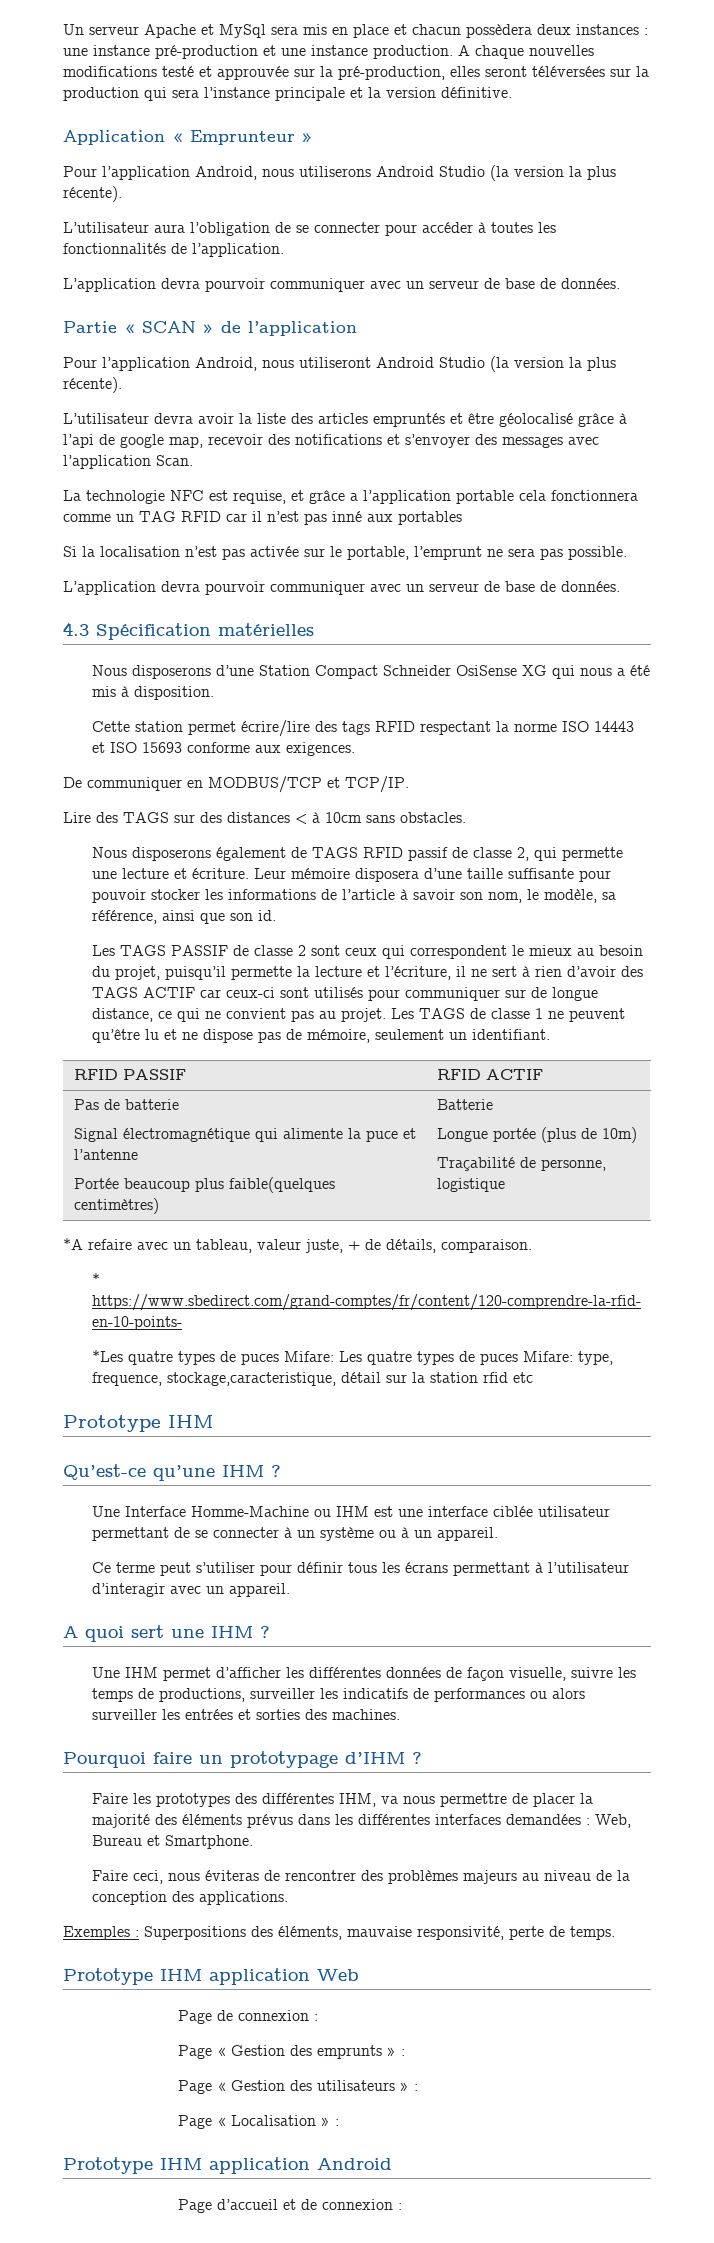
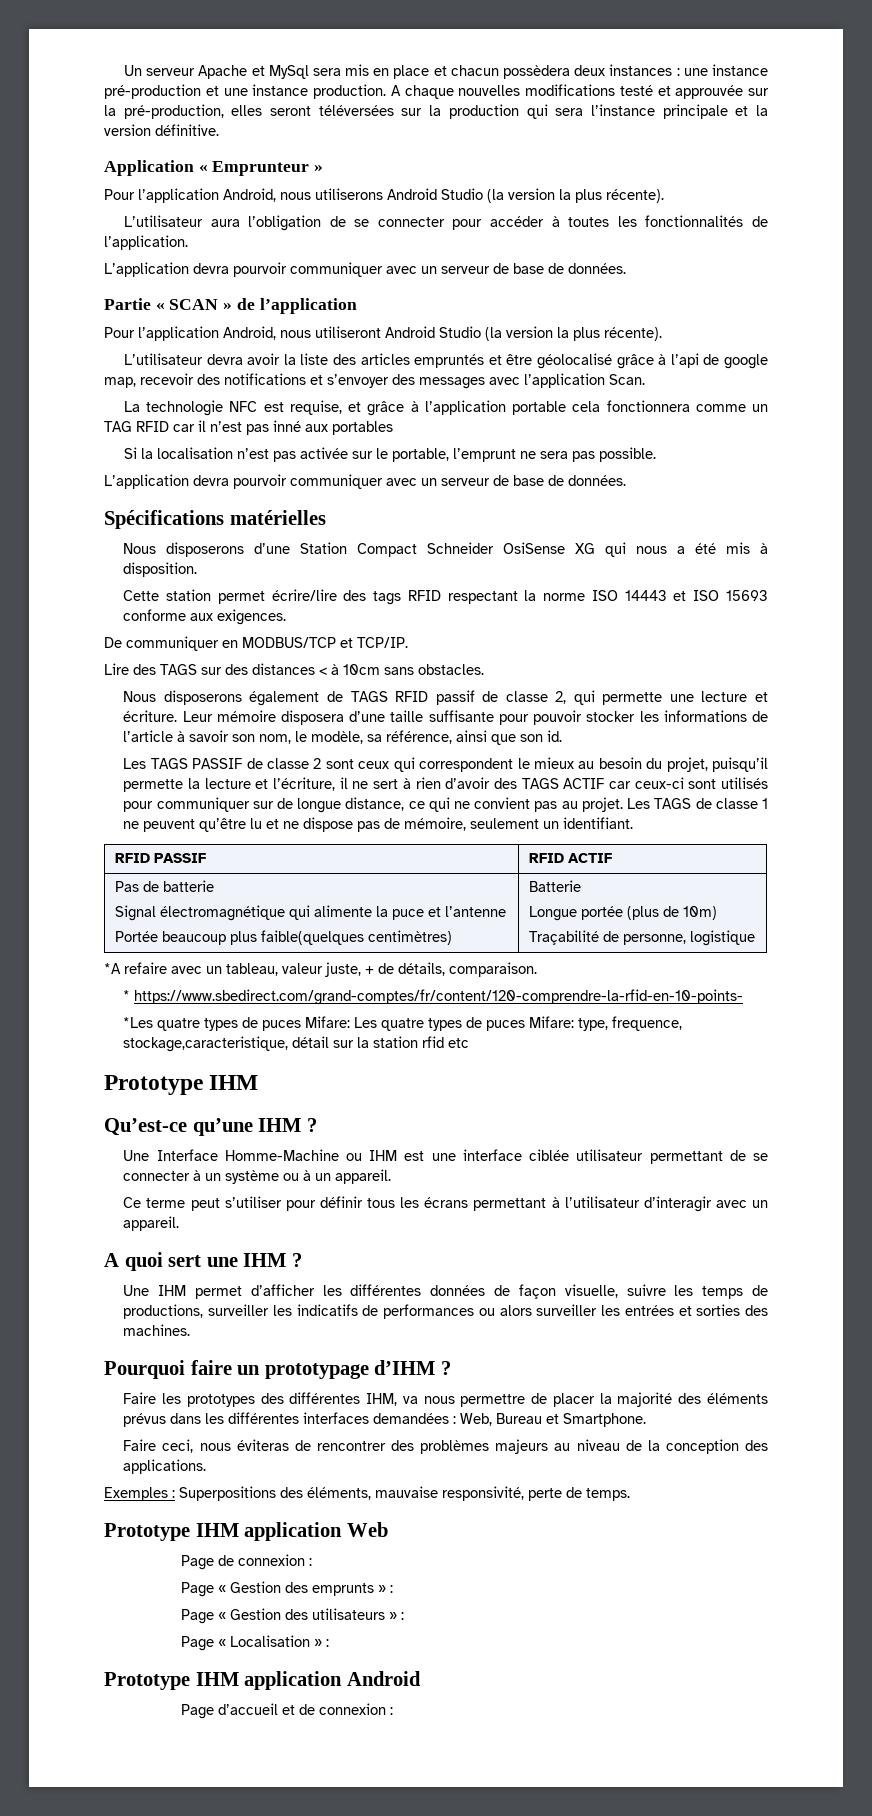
[350,493,358,501] a -> [410,401,419,412] à
[63,622,211,640] 4.3 Spécification -> [104,510,224,529] Spécifications

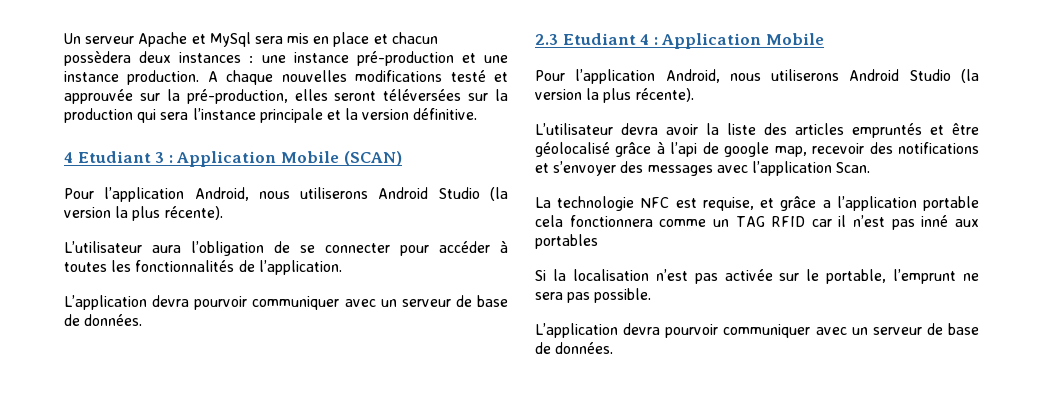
[104,160,324,176] Application « Emprunteur » -> [64,151,402,167] 4 Etudiant 3 : Application Mobile (SCAN)
[104,298,357,314] [104,326,381,341] Partie « SCAN » de l’application // Pour l’application Android, nous utiliseront -> [535,33,824,49] [535,69,840,84] 2.3 Etudiant 4 : Application Mobile // Pour l’application Android, nous utiliserons
[410,401,419,412] à -> [822,200,831,208] a
[104,510,326,529] [123,542,769,557] [123,562,198,577] [123,589,768,605] [123,609,287,625] [104,636,408,651] [104,663,484,675] [123,690,769,706] [123,710,769,725] [123,730,563,745] [123,757,768,772] [123,777,768,792] [123,797,769,813] [123,817,634,832] [114,853,206,863] [528,853,612,863] [114,880,214,892] [114,905,506,921] [114,930,452,945] [528,880,581,892] [528,906,717,921] [528,930,755,946] [104,962,537,977] [123,989,744,1005] [123,1016,683,1031] [123,1036,470,1052] [104,1075,259,1095] [104,1118,317,1136] [123,1149,769,1164] [123,1169,392,1184] [123,1196,769,1212] [123,1216,180,1231] [104,1252,302,1271] [123,1284,768,1299] [123,1304,768,1319] [123,1324,191,1336] [104,1360,451,1379] [123,1392,768,1407] [123,1412,647,1427] [123,1439,769,1454] [123,1459,207,1474] [104,1486,630,1501] [104,1522,388,1541] [181,1554,313,1570] [181,1581,394,1597] [181,1608,405,1624] [181,1635,330,1651] [104,1671,421,1690] [181,1703,394,1719] // Spécifications matérielles // Nous disposerons d’une Station Compact Schneider OsiSense XG qui nous a été mis à disposition. // Cette station permet écrire/lire des tags RFID respectant la norme ISO 14443 et ISO 15693 conforme aux exigences. // De communiquer en MODBUS/TCP et TCP/IP. // Lire des TAGS sur des distances < à 10cm sans obstacles. // Nous disposerons également de TAGS RFID passif de classe 2, qui permette une lecture et écriture. Leur mémoire disposera d’une taille suffisante pour pouvoir stocker les informations de l’article à savoir son nom, le modèle, sa référence, ainsi que son id. // Les TAGS PASSIF de classe 2 sont ceux qui correspondent le mieux au besoin du projet, puisqu’il permette la lecture et l’écriture, il ne sert à rien d’avoir des TAGS ACTIF car ceux-ci sont utilisés pour communiquer sur de longue distance, ce qui ne convient pas au projet. Les TAGS de classe 1 ne peuvent qu’être lu et ne dispose pas de mémoire, seulement un identifiant. // RFID PASSIF | RFID ACTIF // Pas de batterie // Signal électromagnétique qui alimente la puce et l’antenne // Portée beaucoup plus faible(quelques centimètres) | Batterie // Longue portée (plus de 10m) // Traçabilité de personne, logistique // *A refaire avec un tableau, valeur juste, + de détails, comparaison. // * https://www.sbedirect.com/grand-comptes/fr/content/120-comprendre-la-rfid-en-10-points- // *Les quatre types de puces Mifare: Les quatre types de puces Mifare: type, frequence, stockage,caracteristique, détail sur la station rfid etc // Prototype IHM // Qu’est-ce qu’une IHM ? // Une Interface Homme-Machine ou IHM est une interface ciblée utilisateur permettant de se connecter à un système ou à un appareil. // Ce terme peut s’utiliser pour définir tous les écrans permettant à l’utilisateur d’interagir avec un appareil. // A quoi sert une IHM ? // Une IHM permet d’afficher les différentes données de façon visuelle, suivre les temps de productions, surveiller les indicatifs de performances ou alors surveiller les entrées et sorties des machines. // Pourquoi faire un prototypage d’IHM ? // Faire les prototypes des différentes IHM, va nous permettre de placer la majorité des éléments prévus dans les différentes interfaces demandées : Web, Bureau et Smartphone. // Faire ceci, nous éviteras de rencontrer des problèmes majeurs au niveau de la conception des applications. // Exemples : Superpositions des éléments, mauvaise responsivité, perte de temps. // Prototype IHM application Web // Page de connexion : // Page « Gestion des emprunts » : // Page « Gestion des utilisateurs » : // Page « Localisation » : // Prototype IHM application Android // Page d’accueil et de connexion : -> (614, 348) none

